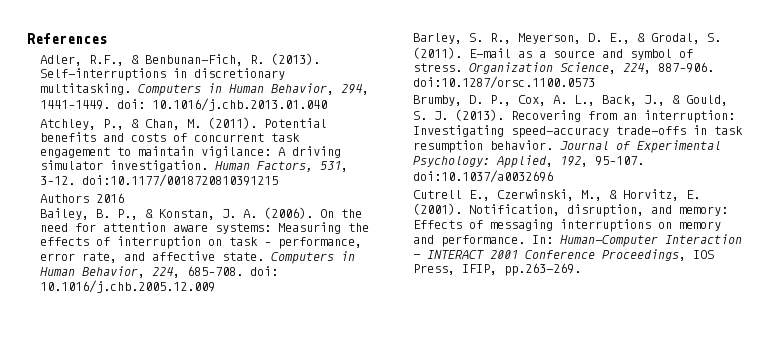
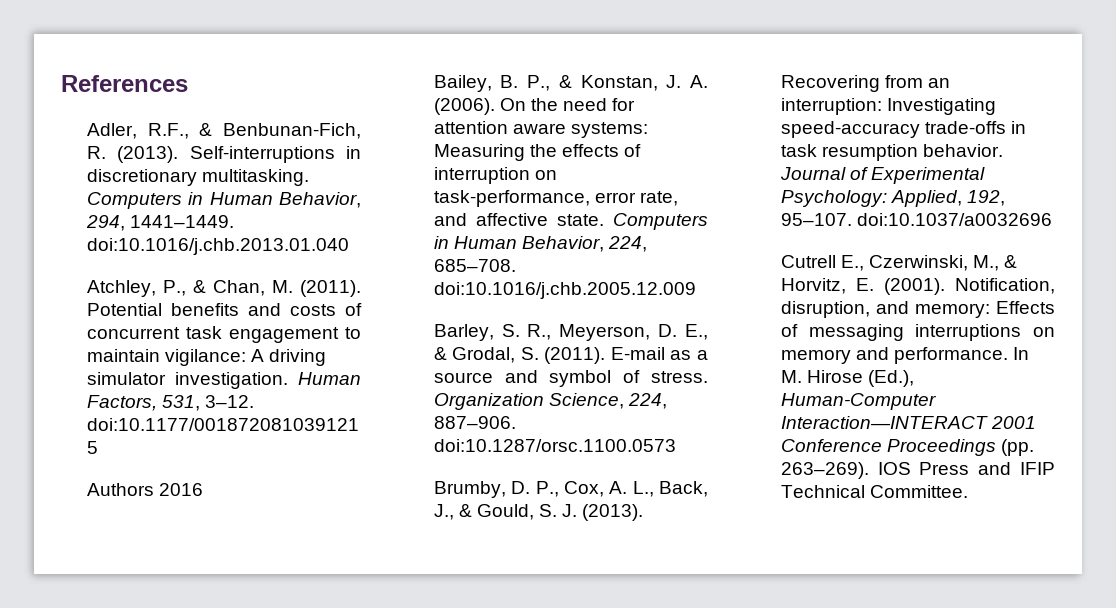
[116,98,327,111] doi: 10.1016/j.chb.2013.01.040 -> [86,238,349,255] doi:10.1016/j.chb.2013.01.040
[228,237,362,249] task – performance, -> [433,190,590,207] task-performance,
[249,266,278,276] [39,280,215,293] doi: 10.1016/j.chb.2005.12.009 -> [433,282,696,299] doi:10.1016/j.chb.2005.12.009
[531,234,742,247] [412,249,714,261] [412,263,581,276] In: Human-Computer Interaction – INTERACT 2001 Conference Proceedings, IOS Press, IFIP, pp.263-269. -> [1013,347,1030,360] [780,370,915,387] [780,393,936,410] [780,416,1036,429] [780,439,1035,456] [780,462,1055,479] [780,485,968,498] In M. Hirose (Ed.), Human-Computer Interaction—INTERACT 2001 Conference Proceedings (pp. 263–269). IOS Press and IFIP Technical Committee.

